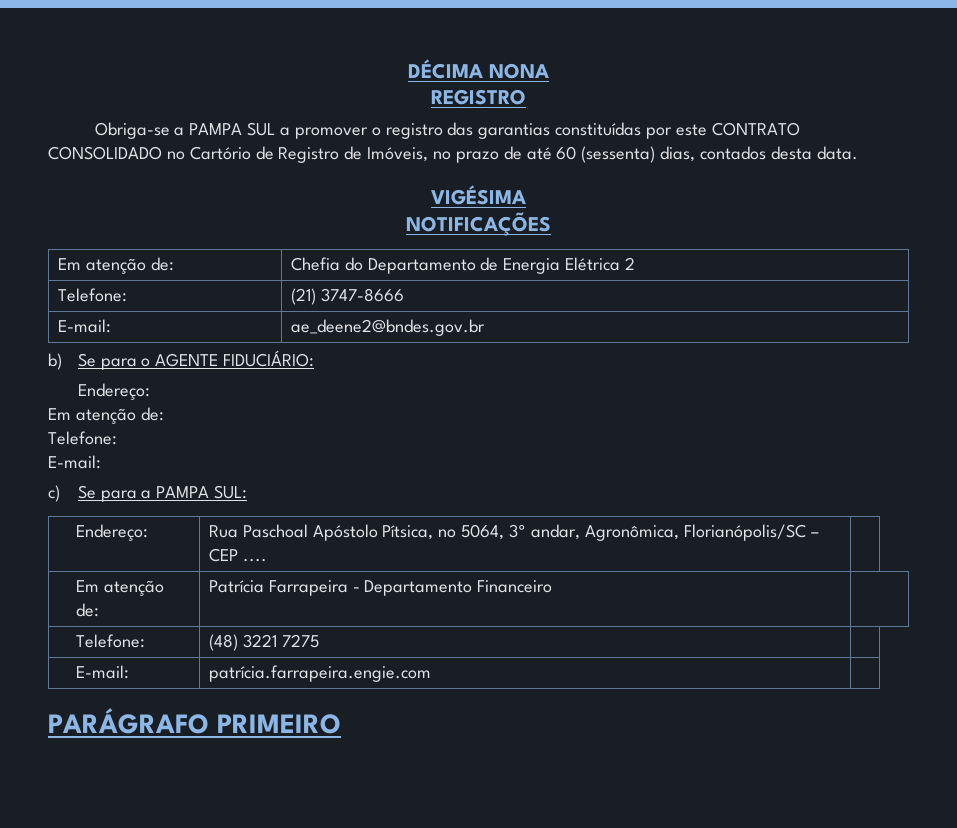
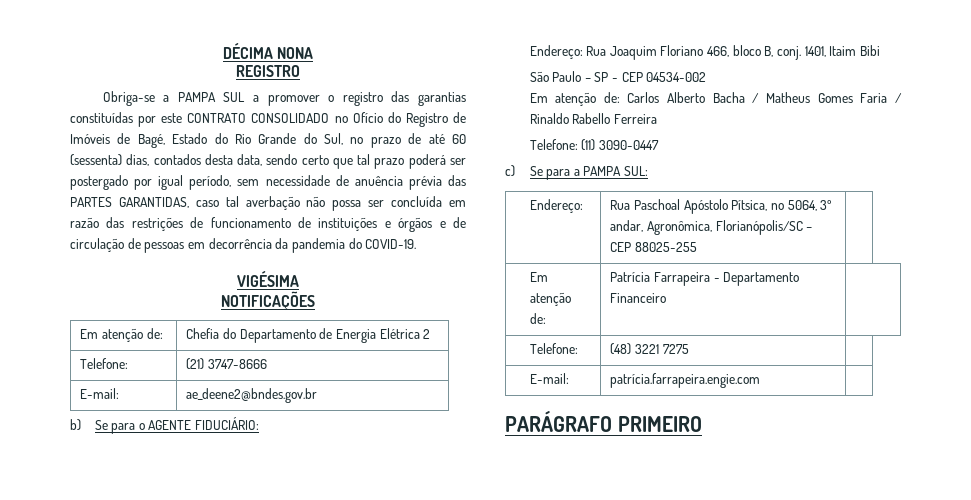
[189,146,429,163] Cartório de Registro de Imóveis, -> [352,112,466,127] [70,133,344,148] Ofício do Registro de Imóveis de Bagé, Estado do Rio Grande do Sul,
[816,146,858,160] data. -> [237,154,466,169] [70,175,466,190] [70,196,467,211] [70,217,466,232] [70,238,417,253] data, sendo certo que tal prazo poderá ser postergado por igual período, sem necessidade de anuência prévia das PARTES GARANTIDAS, caso tal averbação não possa ser concluída em razão das restrições de funcionamento de instituições e órgãos e de circulação de pessoas em decorrência da pandemia do COVID-19.
[48,407,164,424] [48,431,117,445] [48,455,101,469] // Em atenção de: // Telefone: // E-mail: -> [586,45,880,60] [529,71,707,82] [529,92,902,106] [529,113,657,124] [529,139,659,151] Rua Joaquim Floriano 466, bloco B, conj. 1401, Itaim Bibi // São Paulo – SP - CEP 04534-002 // Em atenção de: Carlos Alberto Bacha / Matheus Gomes Faria / Rinaldo Rabello Ferreira // Telefone: (11) 3090-0447
[242,558,267,562] .... -> [634,242,697,252] 88025-255

